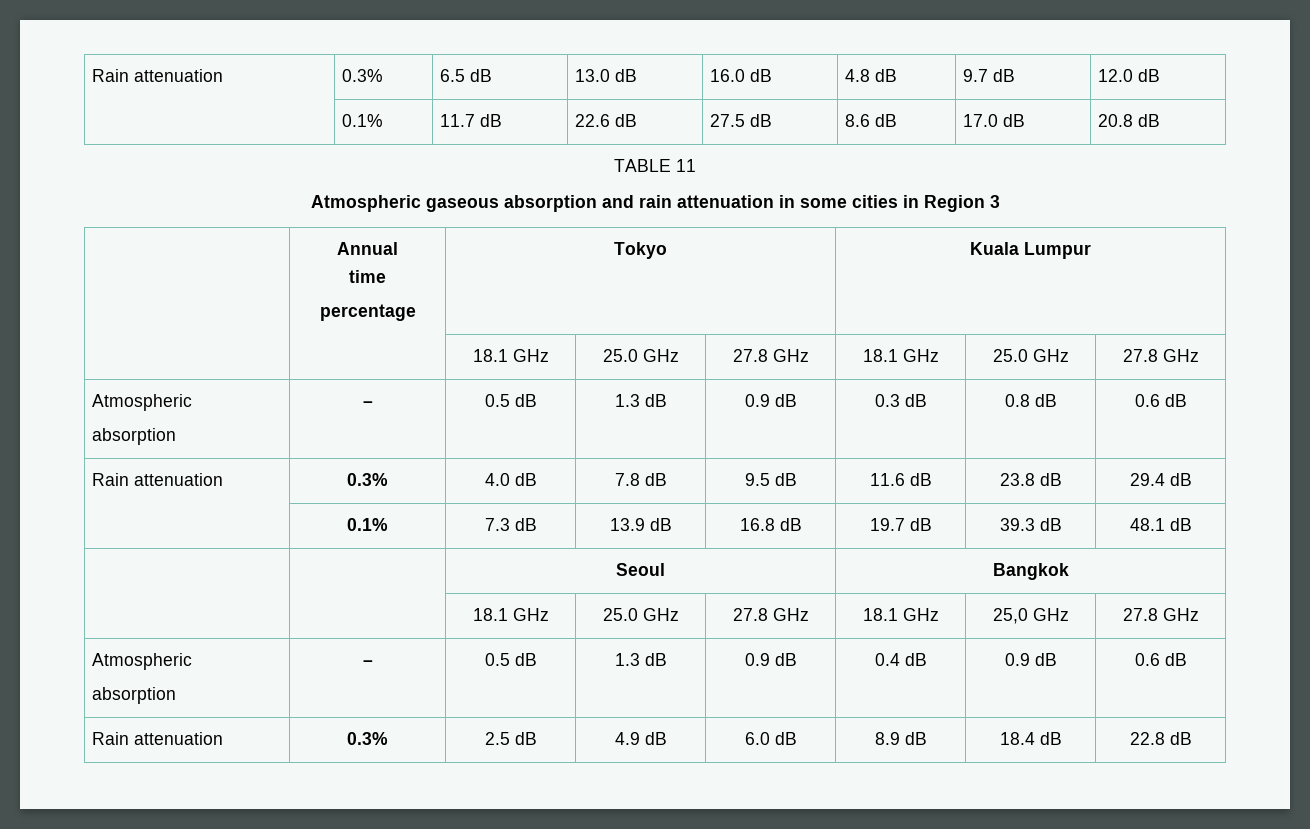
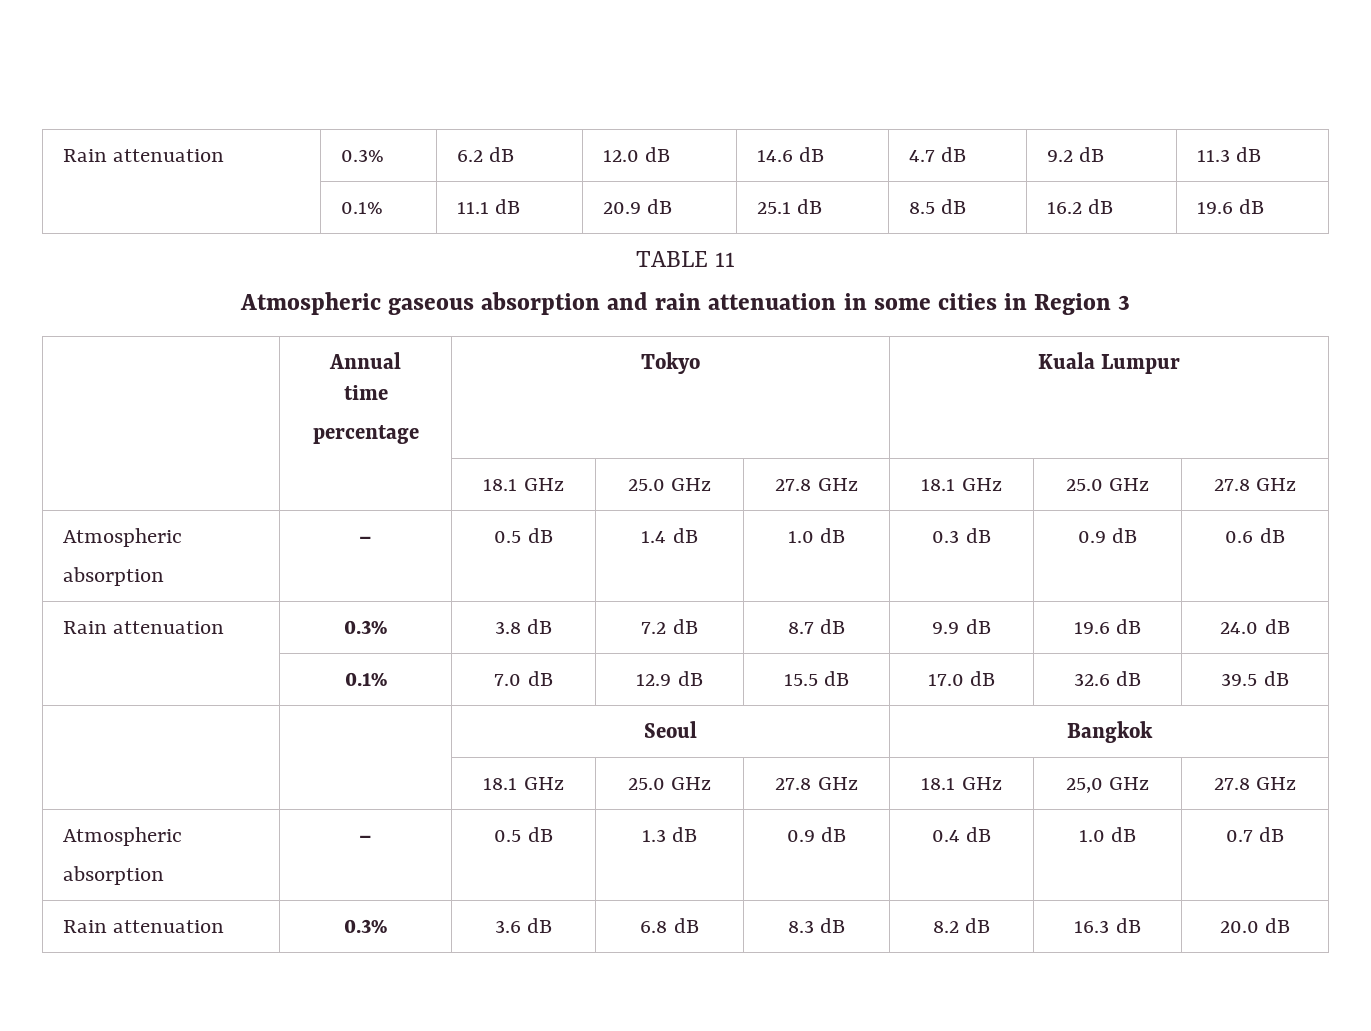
[92,69,224,82] [342,69,384,82] [440,69,493,82] [575,69,638,82] [710,69,773,82] [845,69,898,82] [963,69,1016,82] [1098,69,1161,82] [342,114,384,127] [440,114,503,127] [575,114,638,127] [710,114,773,127] [845,114,898,127] [963,114,1026,127] [1098,114,1134,127] Rain attenuation | 0.3% | 6.5 dB | 13.0 dB | 16.0 dB | 4.8 dB | 9.7 dB | 12.0 dB // | 0.1% | 11.7 dB | 22.6 dB | 27.5 dB | 8.6 dB | 17.0 dB | 20.8 -> [62,149,225,162] [340,149,384,162] [456,147,515,162] [602,147,671,162] [756,147,825,162] [908,147,967,162] [1046,147,1105,162] [1196,147,1262,162] [340,202,383,214] [456,199,521,214] [602,199,673,214] [756,199,823,214] [908,199,967,214] [1046,199,1114,214] [1196,202,1233,214] Rain attenuation | 0.3% | 6.2 dB | 12.0 dB | 14.6 dB | 4.7 dB | 9.2 dB | 11.3 dB // | 0.1% | 11.1 dB | 20.9 dB | 25.1 dB | 8.5 dB | 16.2 dB | 19.6
[614,394,667,407] [744,394,770,407] 1.3 dB | 0.9 -> [641,528,698,543] [787,531,814,543] 1.4 dB | 1.0
[1004,394,1057,407] [1134,394,1187,407] [92,473,224,486] [347,473,388,486] [484,473,537,486] [614,473,667,486] [744,473,797,486] [869,473,932,486] [999,473,1062,486] [1129,473,1192,486] [347,518,388,531] [484,518,537,531] [609,518,672,531] [739,518,802,531] [869,518,932,531] [999,518,1062,531] [1129,518,1165,531] 0.8 dB | 0.6 dB // Rain attenuation | 0.3% | 4.0 dB | 7.8 dB | 9.5 dB | 11.6 dB | 23.8 dB | 29.4 dB // | 0.1% | 7.3 dB | 13.9 dB | 16.8 dB | 19.7 dB | 39.3 dB | 48.1 -> [1077,528,1138,543] [1225,528,1285,543] [62,621,225,634] [344,620,387,634] [494,619,553,634] [641,619,698,634] [787,619,846,634] [932,619,991,634] [1073,619,1142,634] [1220,619,1290,634] [344,672,387,686] [494,671,553,686] [636,671,703,686] [783,671,850,686] [927,671,996,686] [1073,671,1142,686] [1221,673,1258,686] 0.9 dB | 0.6 dB // Rain attenuation | 0.3% | 3.8 dB | 7.2 dB | 8.7 dB | 9.9 dB | 19.6 dB | 24.0 dB // | 0.1% | 7.0 dB | 12.9 dB | 15.5 dB | 17.0 dB | 32.6 dB | 39.5
[1004,653,1057,666] [1134,653,1187,666] [92,732,224,745] [347,732,388,745] [484,732,537,745] [614,732,667,745] [744,732,797,745] [874,732,927,745] [999,732,1062,745] [1129,732,1165,745] 0.9 dB | 0.6 dB // Rain attenuation | 0.3% | 2.5 dB | 4.9 dB | 6.0 dB | 8.9 dB | 18.4 dB | 22.8 -> [1078,827,1137,842] [1225,827,1285,842] [62,920,225,933] [344,919,387,933] [494,918,553,933] [640,918,699,933] [787,918,846,933] [932,918,991,933] [1074,918,1141,933] [1219,921,1259,933] 1.0 dB | 0.7 dB // Rain attenuation | 0.3% | 3.6 dB | 6.8 dB | 8.3 dB | 8.2 dB | 16.3 dB | 20.0

